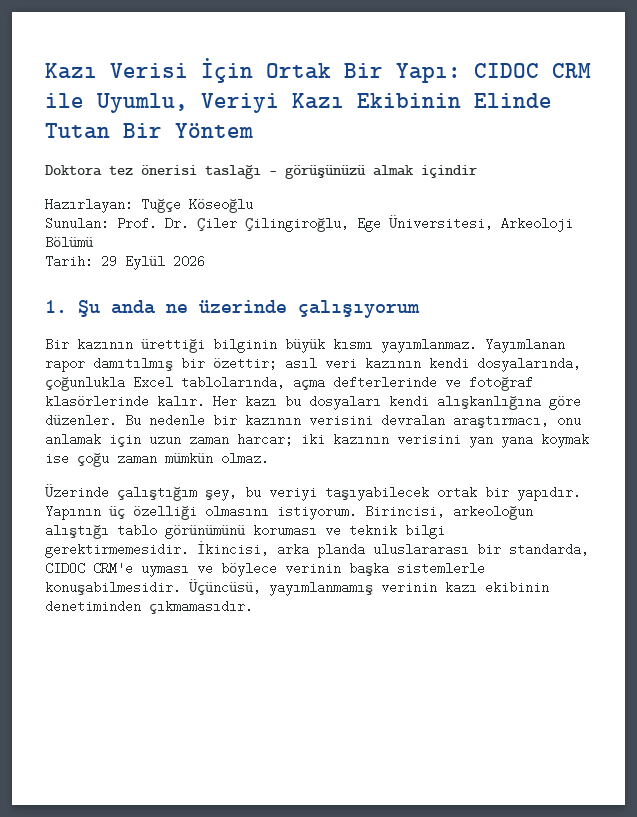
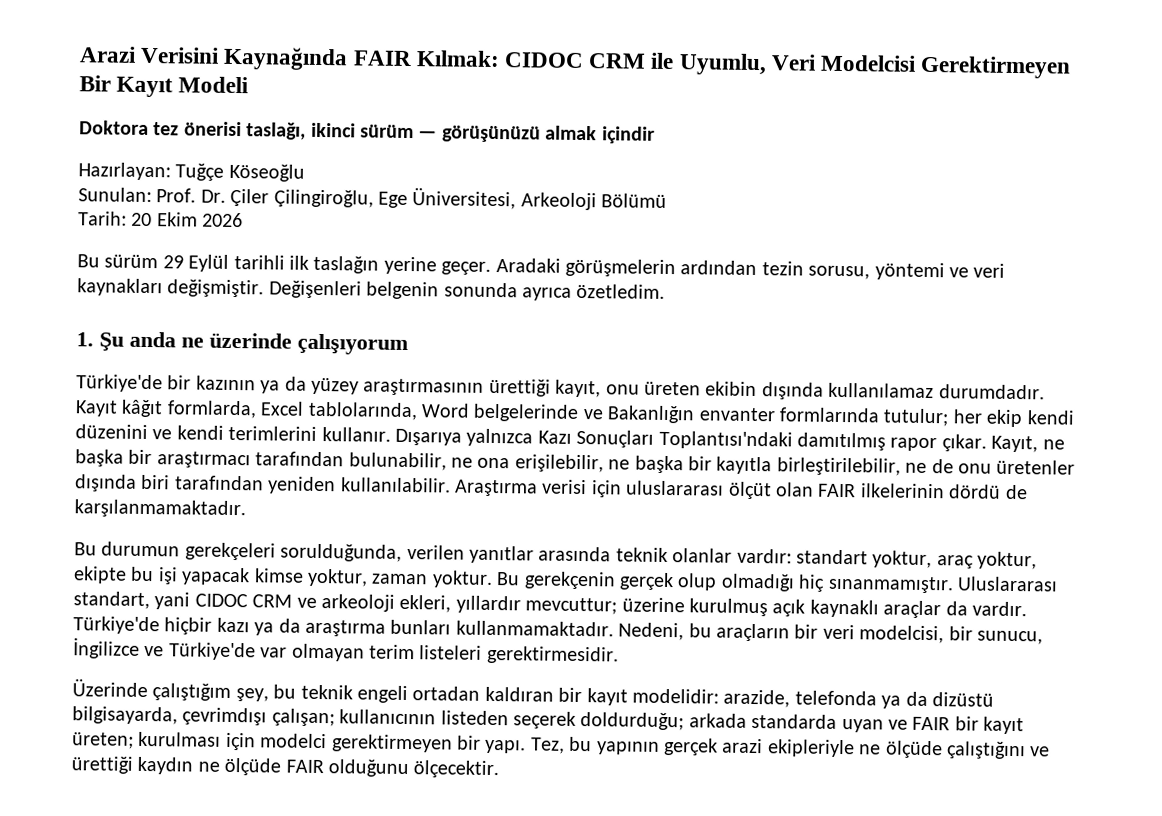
[45,58,591,83] [45,93,552,113] [45,123,253,139] Kazı Verisi İçin Ortak Bir Yapı: CIDOC CRM ile Uyumlu, Veriyi Kazı Ekibinin Elinde Tutan Bir Yöntem -> [79,46,1072,79] [79,75,250,98] Arazi Verisini Kaynağında FAIR Kılmak: CIDOC CRM ile Uyumlu, Veri Modelcisi Gerektirmeyen Bir Kayıt Modeli
[205,165,261,179] taslağı -> [246,122,414,140] taslağı, ikinci sürüm
[101,255,205,270] 29 Eylül 2026 -> [131,212,244,228] [77,254,1006,281] [77,278,666,301] 20 Ekim 2026 // Bu sürüm 29 Eylül tarihli ilk taslağın yerine geçer. Aradaki görüşmelerin ardından tezin sorusu, yöntemi ve veri kaynakları değişmiştir. Değişenleri belgenin sonunda ayrıca özetledim.
[45,338,565,353] [45,357,581,372] [45,376,533,391] [45,395,581,410] [45,414,581,428] [45,433,589,448] [45,452,269,467] [45,484,581,501] [45,505,533,520] [45,524,445,539] [45,541,589,558] [45,562,485,577] [45,579,549,596] [45,600,253,614] Bir kazının ürettiği bilginin büyük kısmı yayımlanmaz. Yayımlanan rapor damıtılmış bir özettir; asıl veri kazının kendi dosyalarında, çoğunlukla Excel tablolarında, açma defterlerinde ve fotoğraf klasörlerinde kalır. Her kazı bu dosyaları kendi alışkanlığına göre düzenler. Bu nedenle bir kazının verisini devralan araştırmacı, onu anlamak için uzun zaman harcar; iki kazının verisini yan yana koymak ise çoğu zaman mümkün olmaz. // Üzerinde çalıştığım şey, bu veriyi taşıyabilecek ortak bir yapıdır. Yapının üç özelliği olmasını istiyorum. Birincisi, arkeoloğun alıştığı tablo görünümünü koruması ve teknik bilgi gerektirmemesidir. İkincisi, arka planda uluslararası bir standarda, CIDOC CRM'e uyması ve böylece verinin başka sistemlerle konuşabilmesidir. Üçüncüsü, yayımlanmamış verinin kazı ekibinin denetiminden çıkmamasıdır. -> [76,374,1045,400] [75,399,1075,428] [75,424,1065,453] [75,449,1076,476] [75,474,1028,500] [74,499,246,519] [74,541,1038,570] [73,566,1058,594] [73,591,1027,619] [73,616,1043,645] [73,638,619,665] [72,679,994,709] [72,706,1025,735] [72,731,1051,760] [71,756,500,779] Türkiye'de bir kazının ya da yüzey araştırmasının ürettiği kayıt, onu üreten ekibin dışında kullanılamaz durumdadır. Kayıt kâğıt formlarda, Excel tablolarında, Word belgelerinde ve Bakanlığın envanter formlarında tutulur; her ekip kendi düzenini ve kendi terimlerini kullanır. Dışarıya yalnızca Kazı Sonuçları Toplantısı'ndaki damıtılmış rapor çıkar. Kayıt, ne başka bir araştırmacı tarafından bulunabilir, ne ona erişilebilir, ne başka bir kayıtla birleştirilebilir, ne de onu üretenler dışında biri tarafından yeniden kullanılabilir. Araştırma verisi için uluslararası ölçüt olan FAIR ilkelerinin dördü de karşılanmamaktadır. // Bu durumun gerekçeleri sorulduğunda, verilen yanıtlar arasında teknik olanlar vardır: standart yoktur, araç yoktur, ekipte bu işi yapacak kimse yoktur, zaman yoktur. Bu gerekçenin gerçek olup olmadığı hiç sınanmamıştır. Uluslararası standart, yani CIDOC CRM ve arkeoloji ekleri, yıllardır mevcuttur; üzerine kurulmuş açık kaynaklı araçlar da vardır. Türkiye'de hiçbir kazı ya da araştırma bunları kullanmamaktadır. Nedeni, bu araçların bir veri modelcisi, bir sunucu, İngilizce ve Türkiye'de var olmayan terim listeleri gerektirmesidir. // Üzerinde çalıştığım şey, bu teknik engeli ortadan kaldıran bir kayıt modelidir: arazide, telefonda ya da dizüstü bilgisayarda, çevrimdışı çalışan; kullanıcının listeden seçerek doldurduğu; arkada standarda uyan ve FAIR bir kayıt üreten; kurulması için modelci gerektirmeyen bir yapı. Tez, bu yapının gerçek arazi ekipleriyle ne ölçüde çalıştığını ve ürettiği kaydın ne ölçüde FAIR olduğunu ölçecektir.

